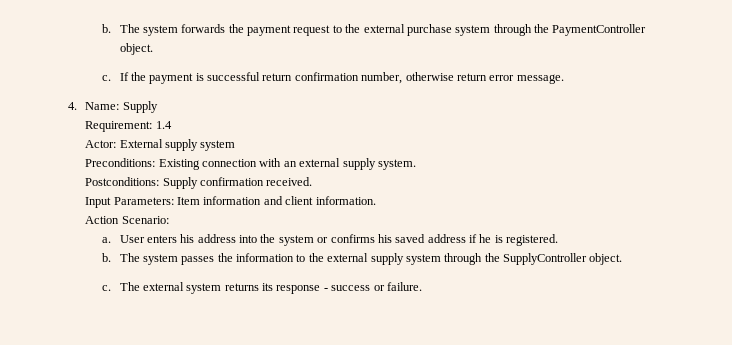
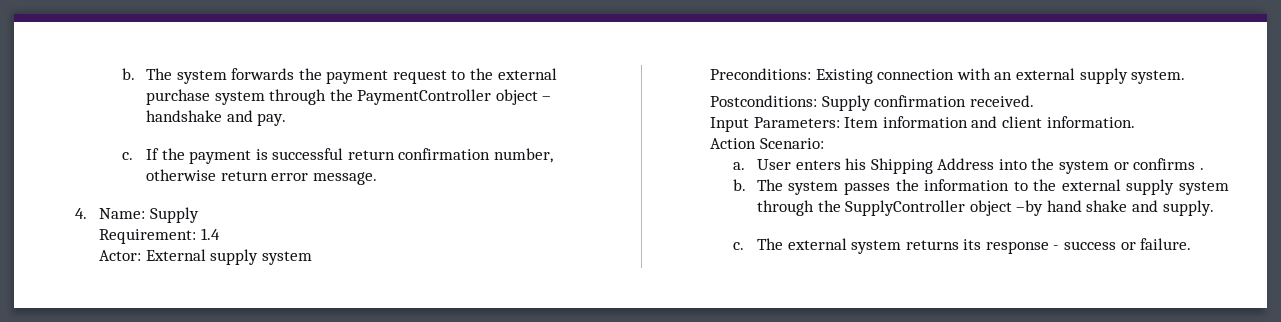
[119,43,153,55] object. -> [495,89,552,105] [145,110,287,126] object – handshake and pay.
[197,234,236,243] address -> [870,158,995,174] Shipping Address
[377,234,559,246] his saved address if he is registered. -> [1199,168,1204,170] .
[589,253,623,265] object. -> [969,200,1214,216] object –by hand shake and supply.

